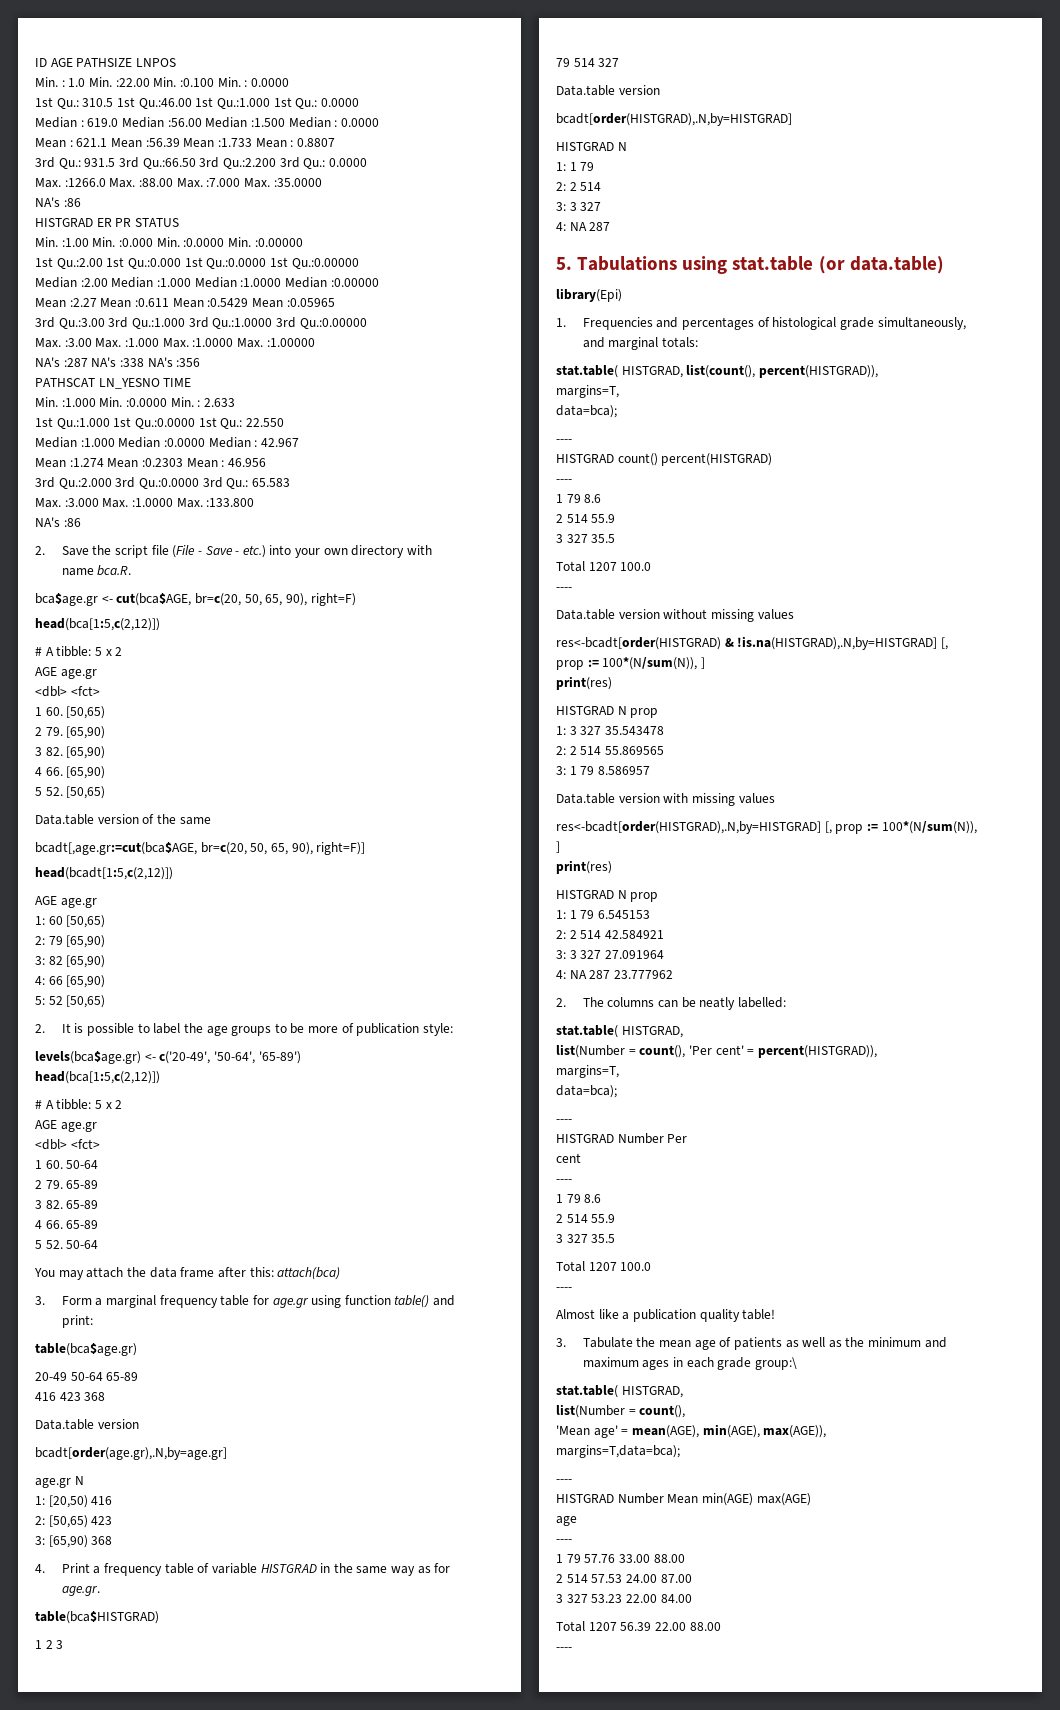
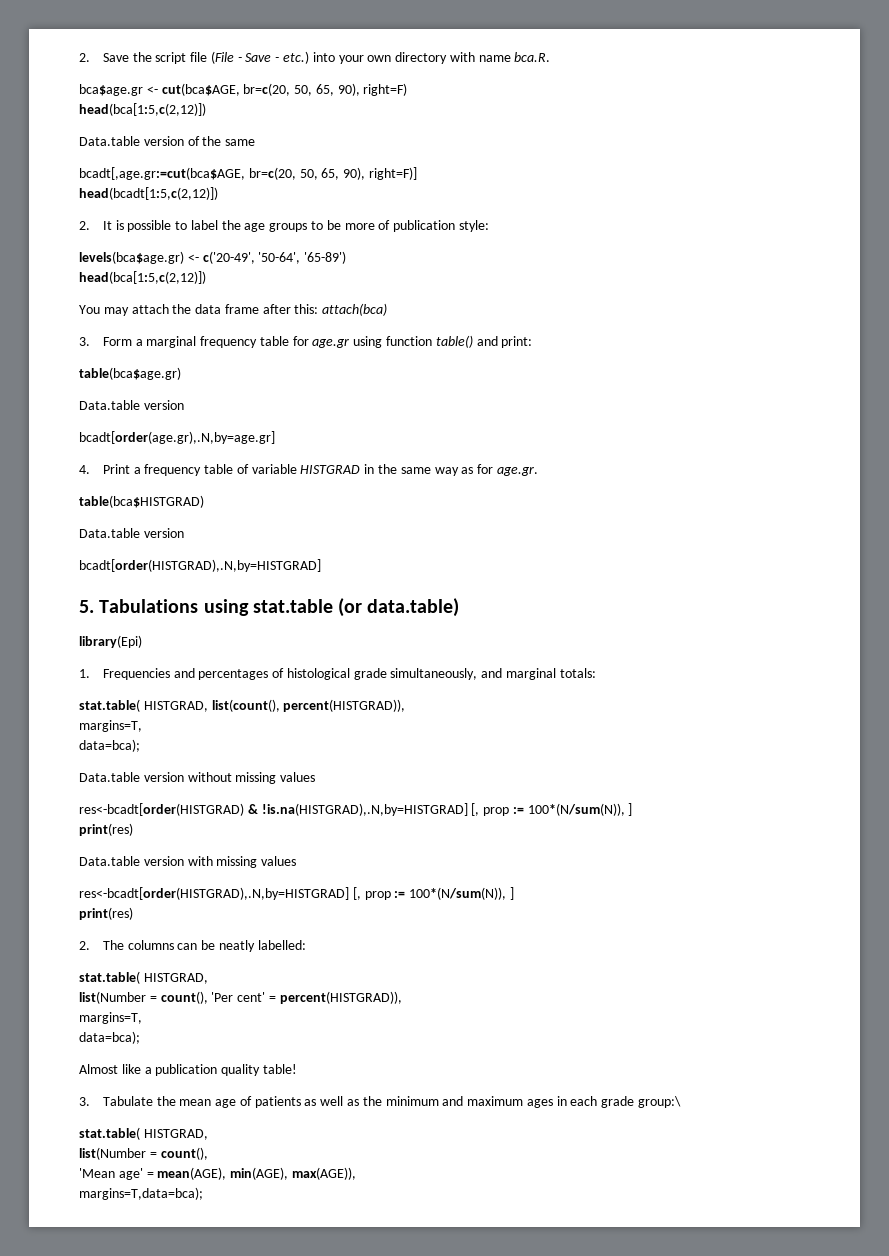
[35,58,176,67] [35,77,289,87] [35,97,359,109] [35,117,379,128] [35,138,335,148] [35,157,367,169] [35,178,322,188] [35,197,81,207] [35,218,179,227] [35,237,303,247] [35,257,359,269] [35,277,379,288] [35,298,335,308] [35,317,367,329] [35,338,315,348] [35,357,201,367] [35,378,192,389] [35,397,235,407] [35,417,284,429] [35,437,299,448] [35,458,266,468] [35,477,290,489] [35,498,255,508] [35,517,81,527] ID AGE PATHSIZE LNPOS // Min. : 1.0 Min. :22.00 Min. :0.100 Min. : 0.0000 // 1st Qu.: 310.5 1st Qu.:46.00 1st Qu.:1.000 1st Qu.: 0.0000 // Median : 619.0 Median :56.00 Median :1.500 Median : 0.0000 // Mean : 621.1 Mean :56.39 Mean :1.733 Mean : 0.8807 // 3rd Qu.: 931.5 3rd Qu.:66.50 3rd Qu.:2.200 3rd Qu.: 0.0000 // Max. :1266.0 Max. :88.00 Max. :7.000 Max. :35.0000 // NA's :86 // HISTGRAD ER PR STATUS // Min. :1.00 Min. :0.000 Min. :0.0000 Min. :0.00000 // 1st Qu.:2.00 1st Qu.:0.000 1st Qu.:0.0000 1st Qu.:0.00000 // Median :2.00 Median :1.000 Median :1.0000 Median :0.00000 // Mean :2.27 Mean :0.611 Mean :0.5429 Mean :0.05965 // 3rd Qu.:3.00 3rd Qu.:1.000 3rd Qu.:1.0000 3rd Qu.:0.00000 // Max. :3.00 Max. :1.000 Max. :1.0000 Max. :1.00000 // NA's :287 NA's :338 NA's :356 // PATHSCAT LN_YESNO TIME // Min. :1.000 Min. :0.0000 Min. : 2.633 // 1st Qu.:1.000 1st Qu.:0.0000 1st Qu.: 22.550 // Median :1.000 Median :0.0000 Median : 42.967 // Mean :1.274 Mean :0.2303 Mean : 46.956 // 3rd Qu.:2.000 3rd Qu.:0.0000 3rd Qu.: 65.583 // Max. :3.000 Max. :1.0000 Max. :133.800 // NA's :86 // -> (79, 57) none
[35,646,123,657] [35,667,97,679] [35,686,100,697] [35,706,106,719] [35,726,106,739] [35,746,106,759] [35,766,106,779] [35,786,106,799] // # A tibble: 5 x 2 // AGE age.gr // <dbl> <fct> // 1 60. [50,65) // 2 79. [65,90) // 3 82. [65,90) // 4 66. [65,90) // 5 52. [50,65) -> (206, 109) none
[35,896,97,908] [35,915,106,928] [35,935,106,948] [35,955,106,968] [35,975,106,988] [35,995,106,1008] // AGE age.gr // 1: 60 [50,65) // 2: 79 [65,90) // 3: 82 [65,90) // 4: 66 [65,90) // 5: 52 [50,65) -> (218, 193) none
[35,1099,123,1110] [35,1120,97,1132] [35,1139,100,1150] [35,1160,99,1169] [35,1180,99,1189] [35,1200,99,1209] [35,1220,99,1229] [35,1240,99,1249] // # A tibble: 5 x 2 // AGE age.gr // <dbl> <fct> // 1 60. 50-64 // 2 79. 65-89 // 3 82. 65-89 // 4 66. 65-89 // 5 52. 50-64 -> (206, 277) none
[35,1372,139,1381] [35,1392,106,1401] [35,1419,139,1430] [35,1447,227,1460] [35,1476,84,1488] [35,1495,113,1508] [35,1515,113,1528] [35,1535,113,1548] 20-49 50-64 65-89 // 416 423 368 // Data.table version // bcadt[order(age.gr),.N,by=age.gr] // age.gr N // 1: [20,50) 416 // 2: [50,65) 423 // 3: [65,90) 368 -> [79,400,184,410] [79,431,275,444] Data.table version // bcadt[order(age.gr),.N,by=age.gr]
[35,1640,64,1649] [556,58,620,67] [556,85,660,96] [556,113,792,126] [556,142,627,151] [556,162,595,171] [556,182,602,191] [556,202,602,211] [556,222,611,231] 1 2 3 // 79 514 327 // Data.table version // bcadt[order(HISTGRAD),.N,by=HISTGRAD] // HISTGRAD N // 1: 1 79 // 2: 2 514 // 3: 3 327 // 4: NA 287 -> [79,528,184,538] [79,559,321,572] Data.table version // bcadt[order(HISTGRAD),.N,by=HISTGRAD]
[556,439,572,443] [556,453,773,466] [556,479,572,483] [556,494,602,503] [556,514,616,523] [556,534,616,543] [556,561,652,572] [556,587,572,591] // ---- // HISTGRAD count() percent(HISTGRAD) // ---- // 1 79 8.6 // 2 514 55.9 // 3 327 35.5 // Total 1207 100.0 // ---- -> (140, 745) none
[556,706,659,718] [556,726,664,735] [556,746,664,755] [556,766,650,775] // HISTGRAD N prop // 1: 3 327 35.543478 // 2: 2 514 55.869565 // 3: 1 79 8.586957 -> (133, 829) none
[556,890,659,902] [556,910,650,919] [556,930,664,939] [556,950,664,959] [556,970,673,979] // HISTGRAD N prop // 1: 1 79 6.545153 // 2: 2 514 42.584921 // 3: 3 327 27.091964 // 4: NA 287 23.777962 -> (133, 913) none
[556,1119,572,1123] [556,1133,688,1144] [556,1153,581,1163] [556,1179,572,1183] [556,1194,602,1203] [556,1214,616,1223] [556,1234,616,1243] [556,1261,652,1272] [556,1287,572,1291] // ---- // HISTGRAD Number Per // cent // ---- // 1 79 8.6 // 2 514 55.9 // 3 327 35.5 // Total 1207 100.0 // ---- -> (140, 1037) none
[556,1479,572,1483] [556,1493,811,1506] [556,1516,577,1526] [556,1539,572,1543] [556,1554,685,1563] [556,1574,692,1583] [556,1594,692,1603] [556,1621,721,1632] [556,1647,572,1651] // ---- // HISTGRAD Number Mean min(AGE) max(AGE) // age // ---- // 1 79 57.76 33.00 88.00 // 2 514 57.53 24.00 87.00 // 3 327 53.23 22.00 84.00 // Total 1207 56.39 22.00 88.00 // ---- -> (203, 1193) none

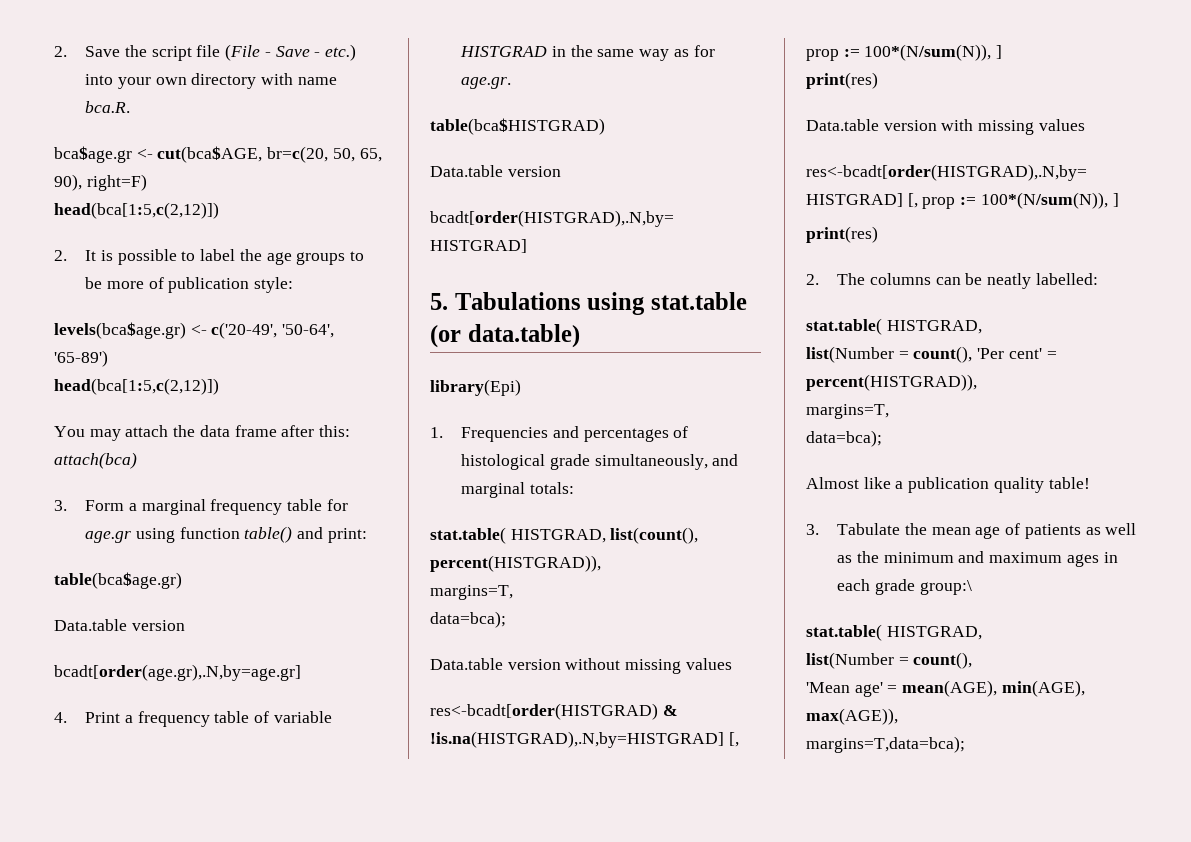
[79,136,256,146] [79,167,417,180] [79,187,218,200] // Data.table version of the same // bcadt[,age.gr:=cut(bca$AGE, br=c(20, 50, 65, 90), right=F)] // head(bcadt[1:5,c(2,12)]) -> (219, 210) none

